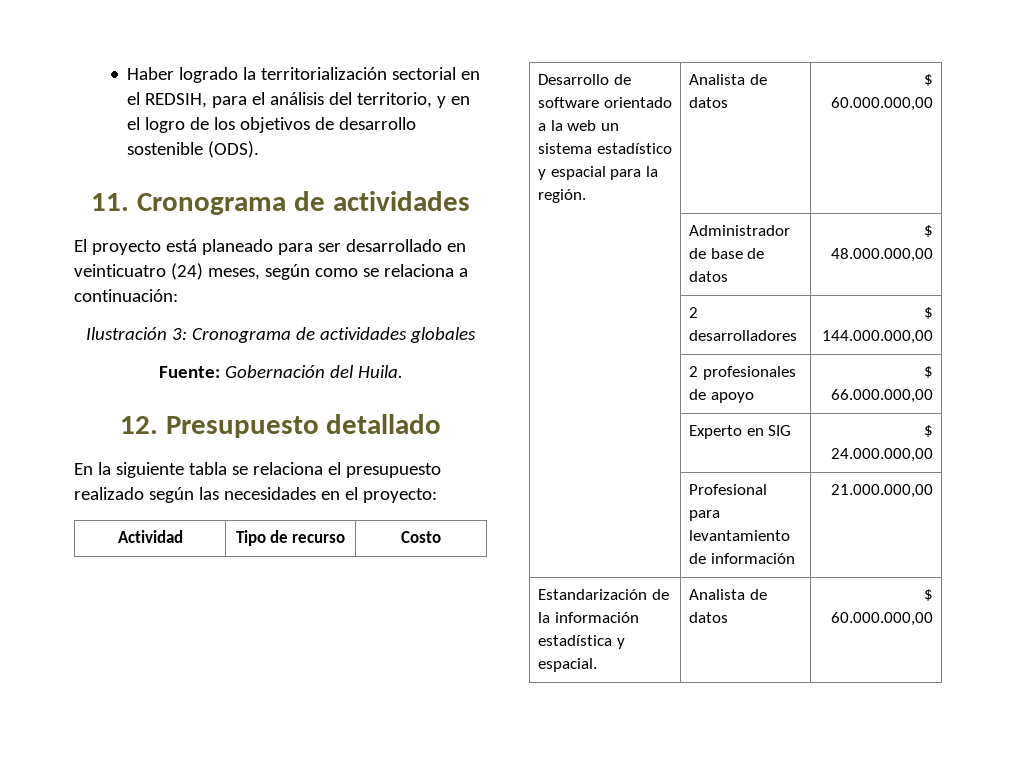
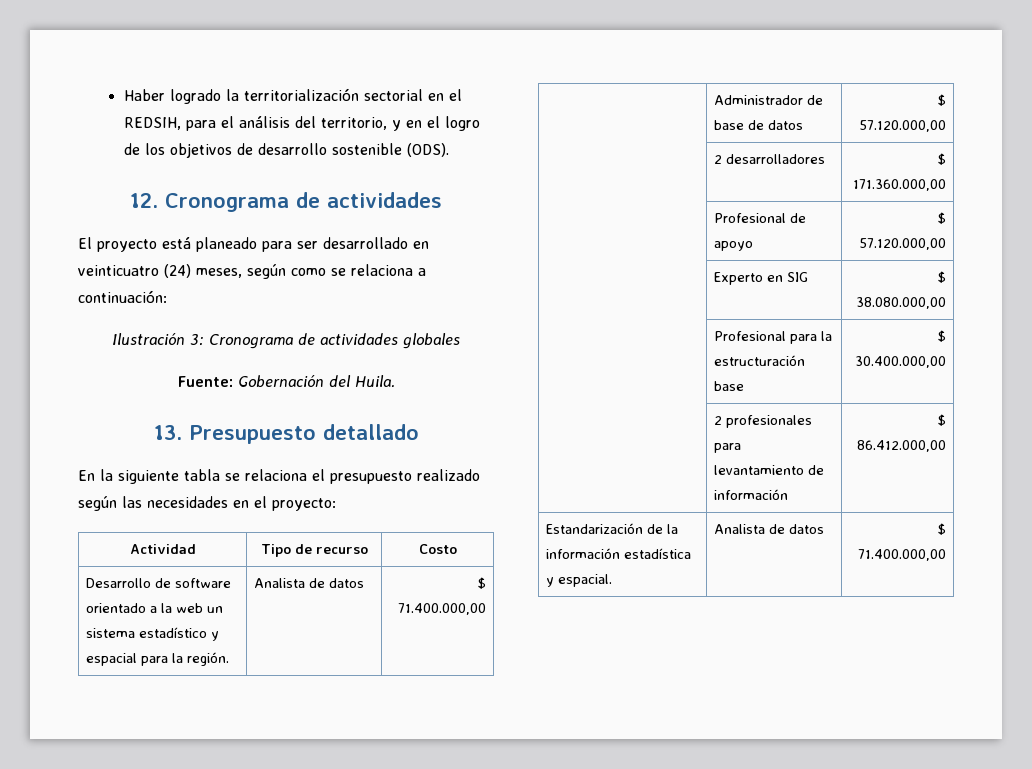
[91,193,130,211] 11. -> [130,193,158,208] 12.
[119,416,158,434] 12. -> [153,425,182,440] 13.
[830,97,933,111] 60.000.000,00 -> [397,603,486,615] 71.400.000,00
[830,248,933,262] 48.000.000,00 -> [858,120,946,132] 57.120.000,00
[821,330,933,344] [689,366,796,380] 144.000.000,00 // | 2 profesionales -> [852,179,946,191] [714,213,787,223] 171.360.000,00 // | Profesional
[830,389,933,403] 66.000.000,00 -> [858,238,946,250] 57.120.000,00
[830,448,933,462] 24.000.000,00 -> [855,297,946,309] 38.080.000,00
(721, 515) none -> [821,331,833,341] [714,355,806,366] [714,381,745,391] [937,330,946,342] [854,356,946,368] [714,415,813,428] [714,443,742,453] la estructuración base | $ 30.400.000,00 // | 2 profesionales para
[830,484,933,498] 21.000.000,00 -> [937,414,946,426] [856,440,946,452] $ 86.412.000,00
[830,612,933,626] 60.000.000,00 -> [857,549,946,561] 71.400.000,00

